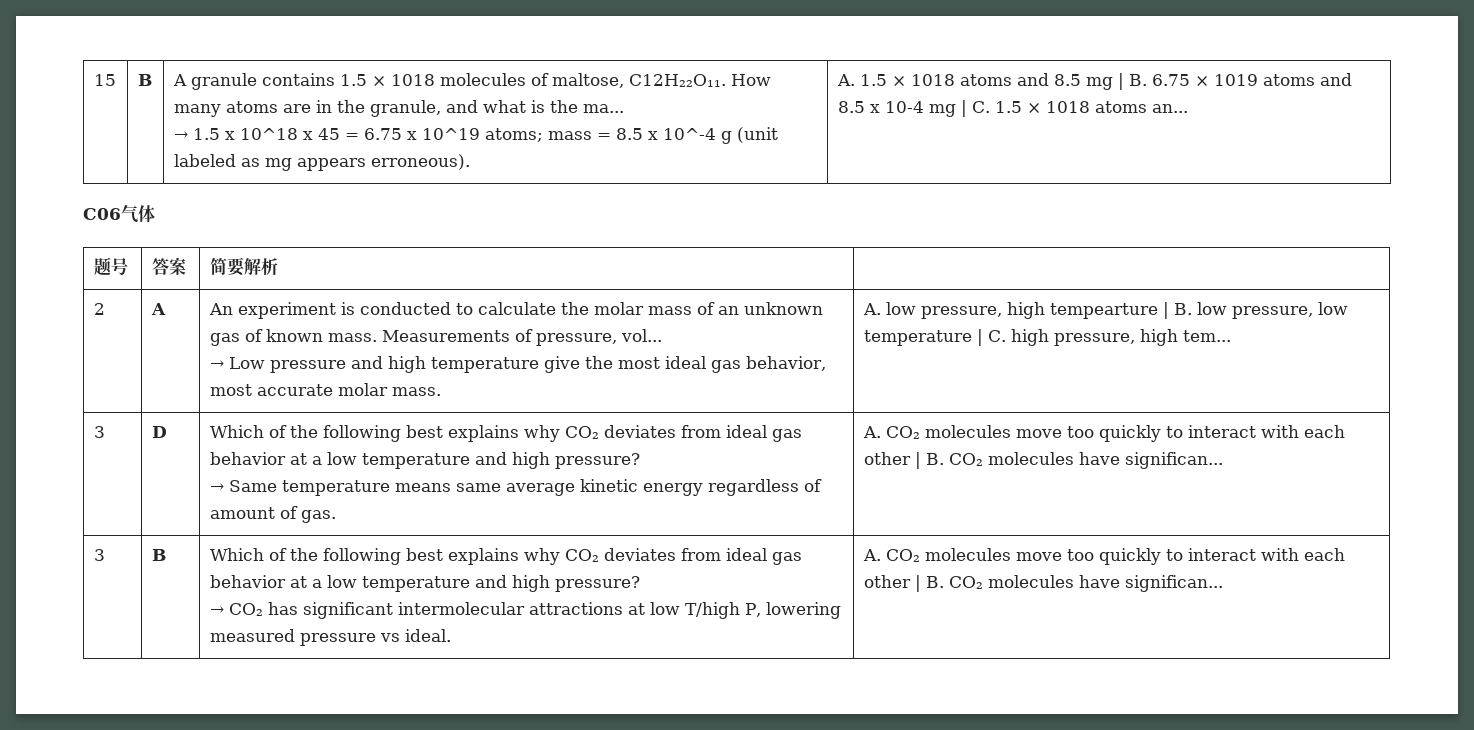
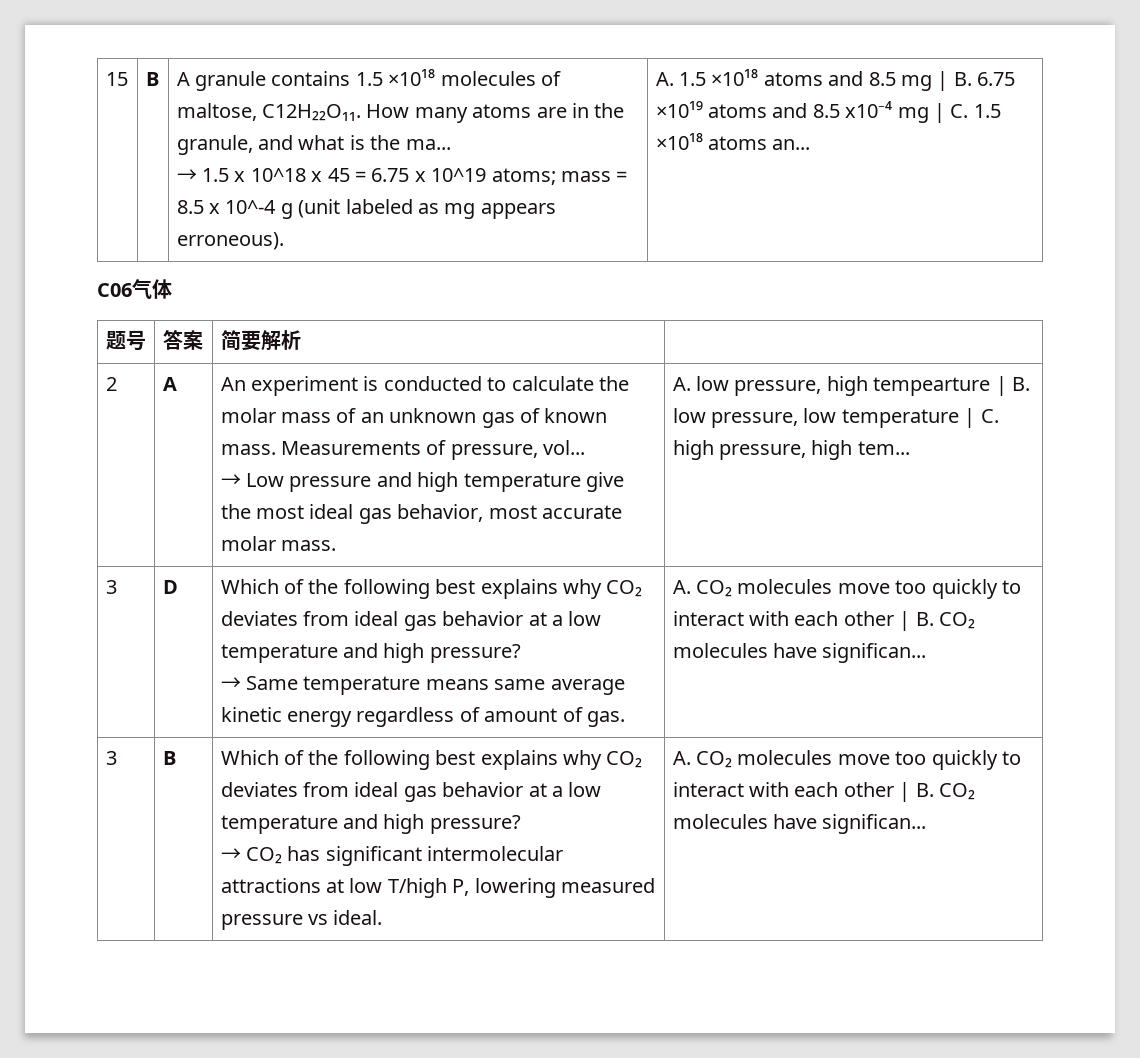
[371,74,435,86] × 1018 -> [388,68,436,86] ×10¹⁸
[891,74,955,86] × 1018 -> [711,68,759,86] ×10¹⁸
[1194,73,1352,86] [837,101,924,113] × 1019 atoms and 8.5 x 10-4 -> [655,100,893,118] ×10¹⁹ atoms and 8.5 x10⁻⁴
[1026,101,1090,113] × 1018 -> [655,132,703,150] ×10¹⁸

